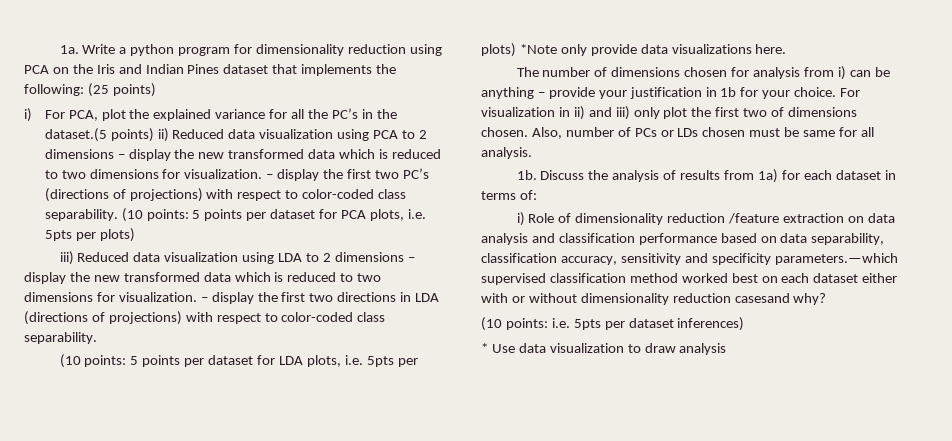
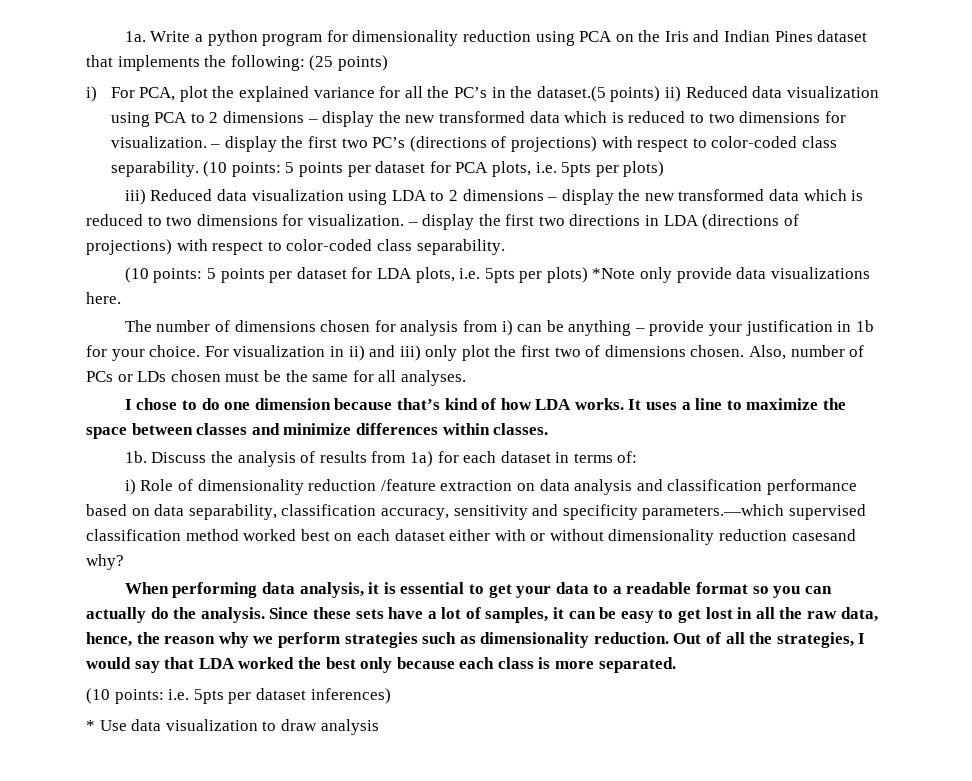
(800, 132) none -> [285,370,308,382] the
[481,147,532,159] analysis. -> [400,370,466,386] [124,398,847,410] [86,423,549,439] analyses. // I chose to do one dimension because that’s kind of how LDA works. It uses a line to maximize the space between classes and minimize differences within classes.
(827, 299) none -> [124,582,832,598] [86,607,878,623] [86,632,866,648] [86,657,676,673] // When performing data analysis, it is essential to get your data to a readable format so you can actually do the analysis. Since these sets have a lot of samples, it can be easy to get lost in all the raw data, hence, the reason why we perform strategies such as dimensionality reduction. Out of all the strategies, I would say that LDA worked the best only because each class is more separated.

